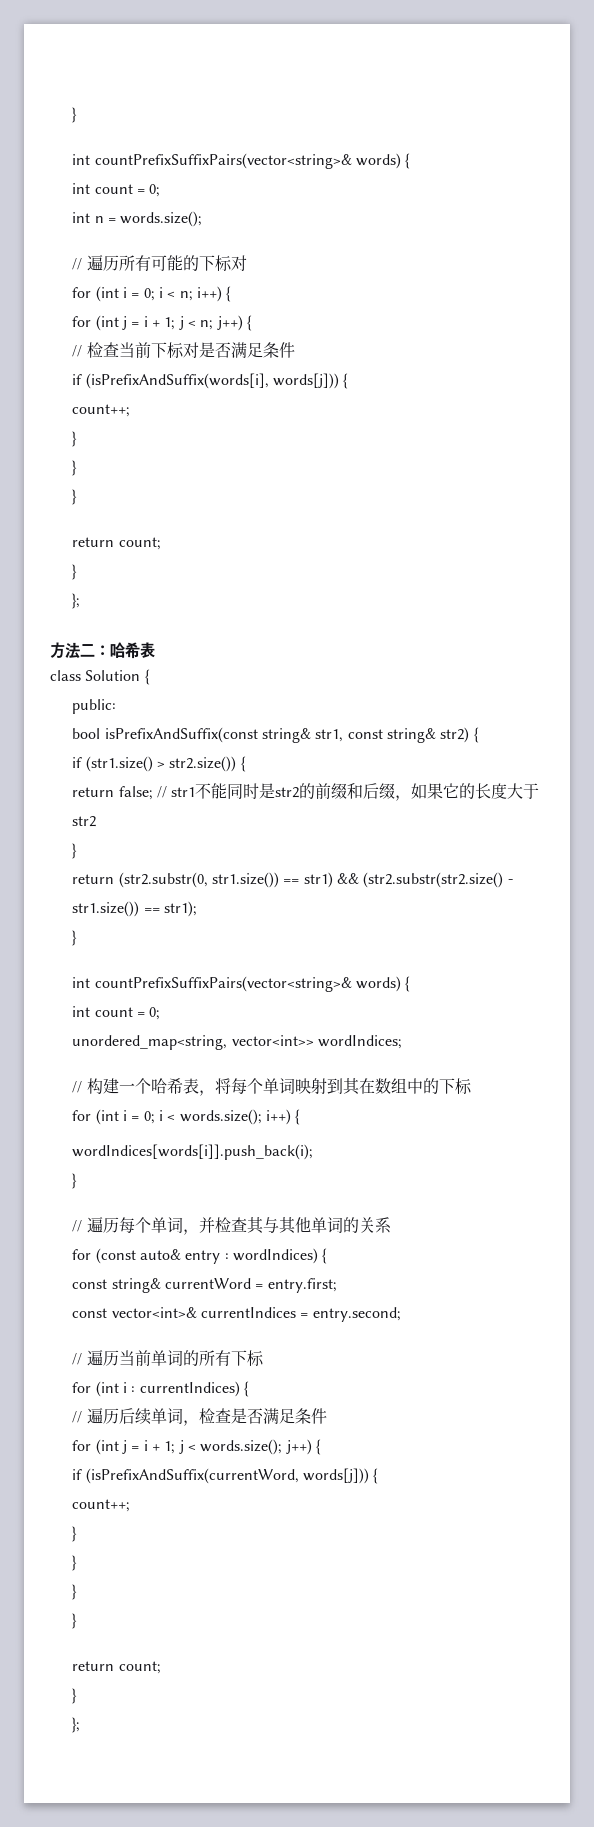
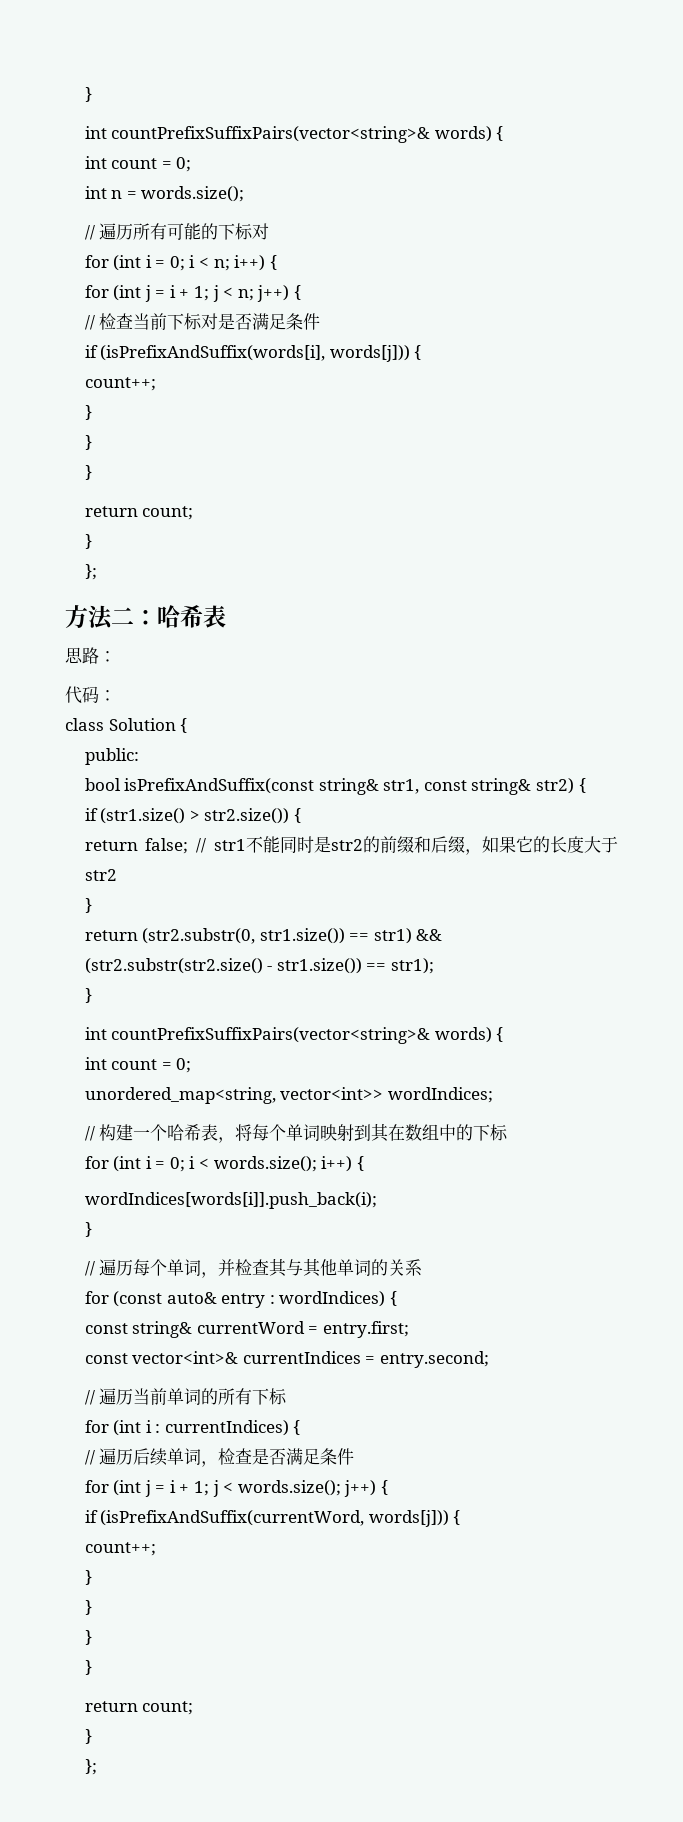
(155, 650) none -> [65,647,116,664] [65,686,116,704] // 思路： // 代码：

